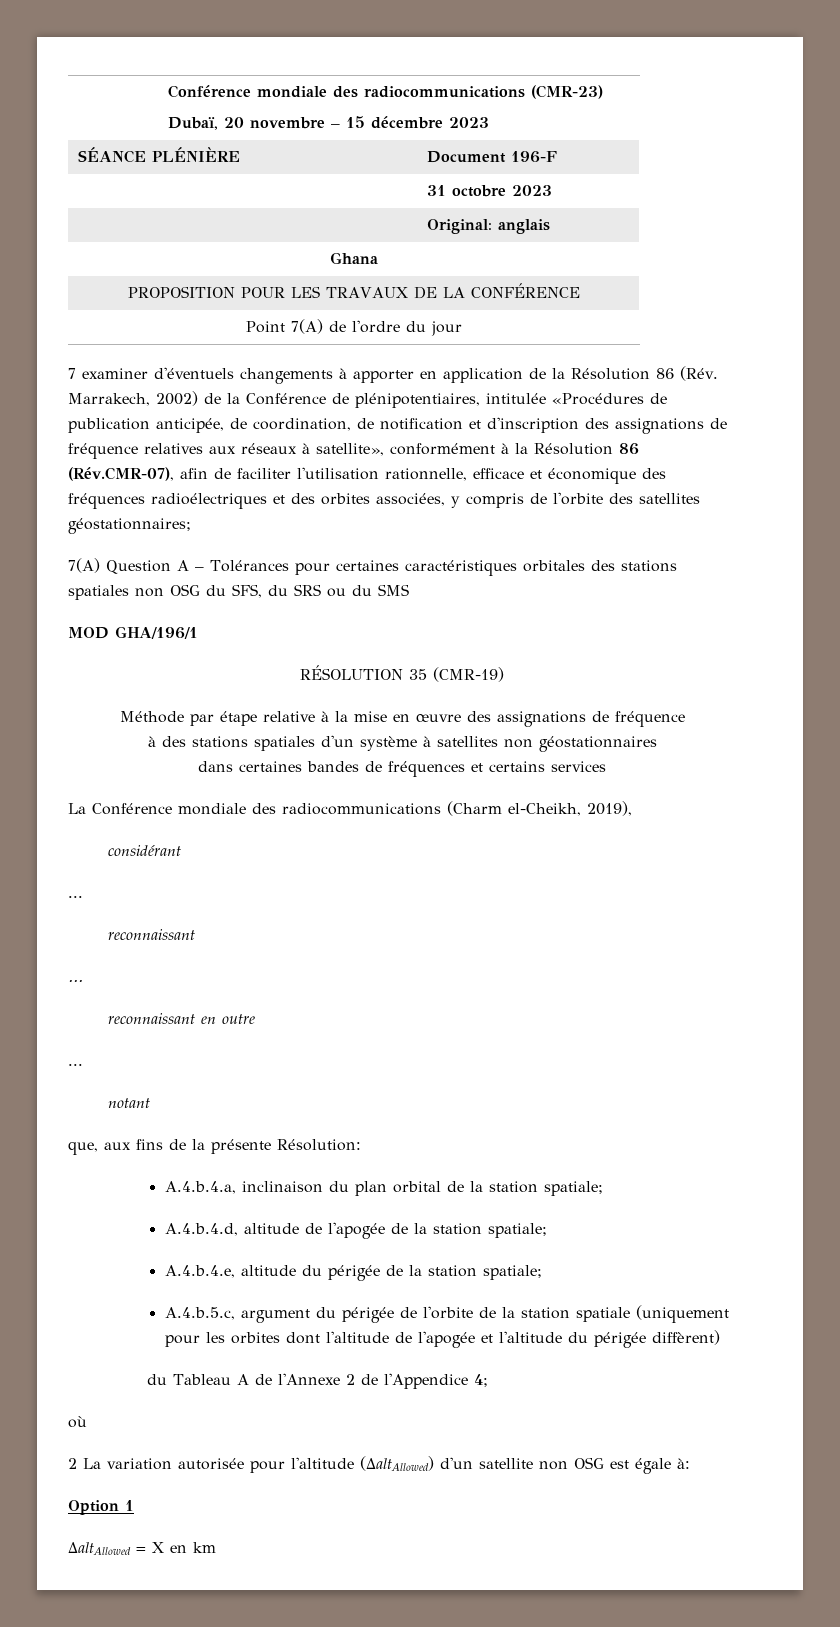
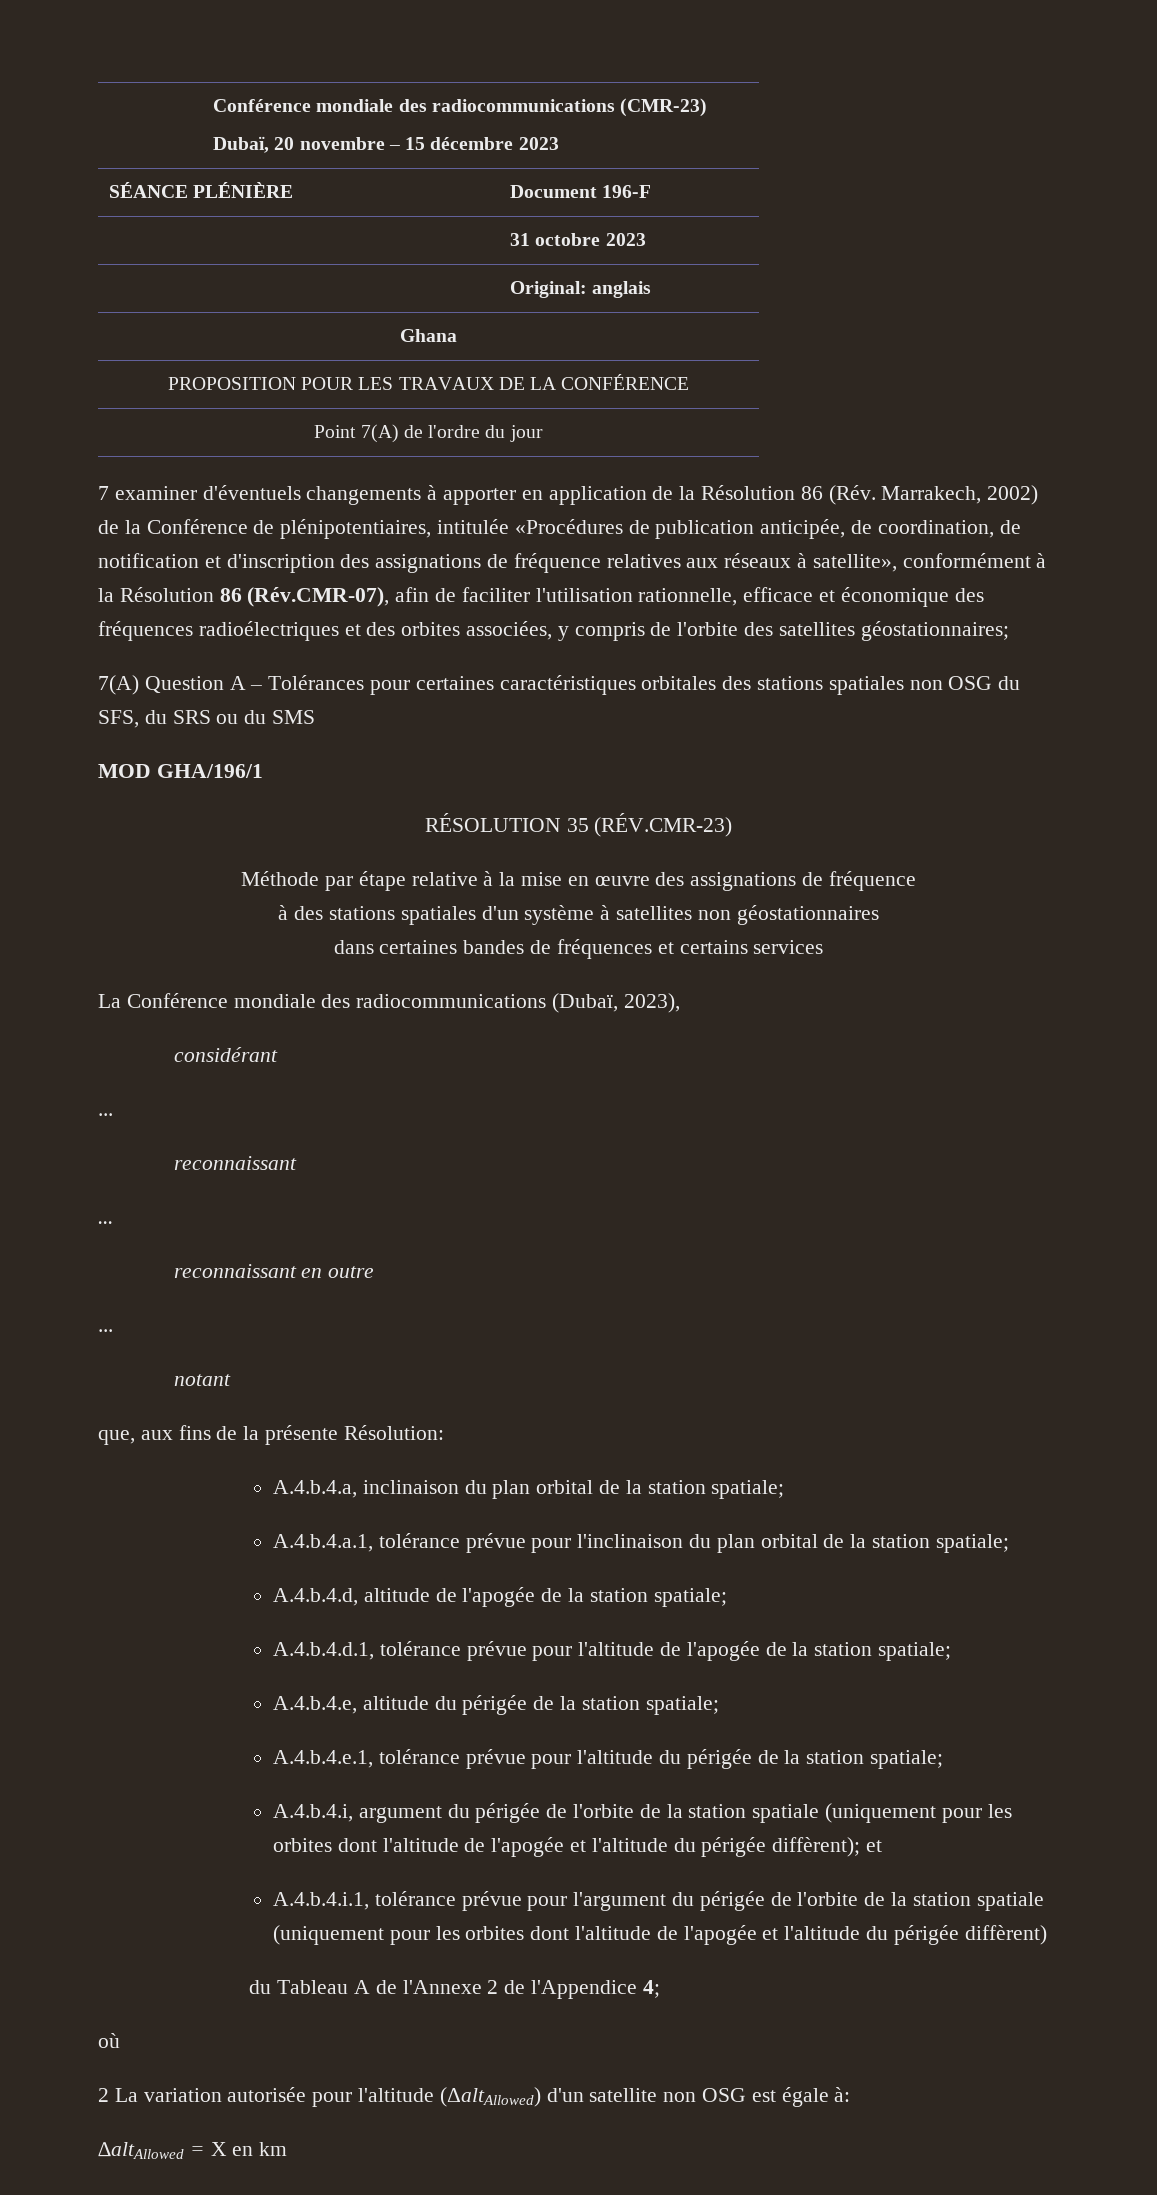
[433,667,504,682] (CMR-19) -> [594,813,733,837] (RÉV.CMR-23)
[447,801,632,816] (Charm el-Cheikh, 2019), -> [552,993,680,1013] (Dubaï, 2023),
(603, 1188) none -> [272,1533,1009,1553] // A.4.b.4.a.1, tolérance prévue pour l'inclinaison du plan orbital de la station spatiale;
(547, 1230) none -> [272,1641,951,1661] // A.4.b.4.d.1, tolérance prévue pour l'altitude de l'apogée de la station spatiale;
[164,1307,235,1320] A.4.b.5.c, -> [272,1749,943,1769] [272,1804,353,1822] A.4.b.4.e.1, tolérance prévue pour l'altitude du périgée de la station spatiale; // A.4.b.4.i,
(646, 1340) none -> [772,1837,882,1857] [272,1891,1044,1911] [272,1925,959,1945] diffèrent); et // A.4.b.4.i.1, tolérance prévue pour l'argument du périgée de l'orbite de la station spatiale (uniquement pour les orbites dont l'altitude de l'apogée et l'altitude du périgée
[68,1500,134,1515] // Option 1 -> (851, 2094) none

